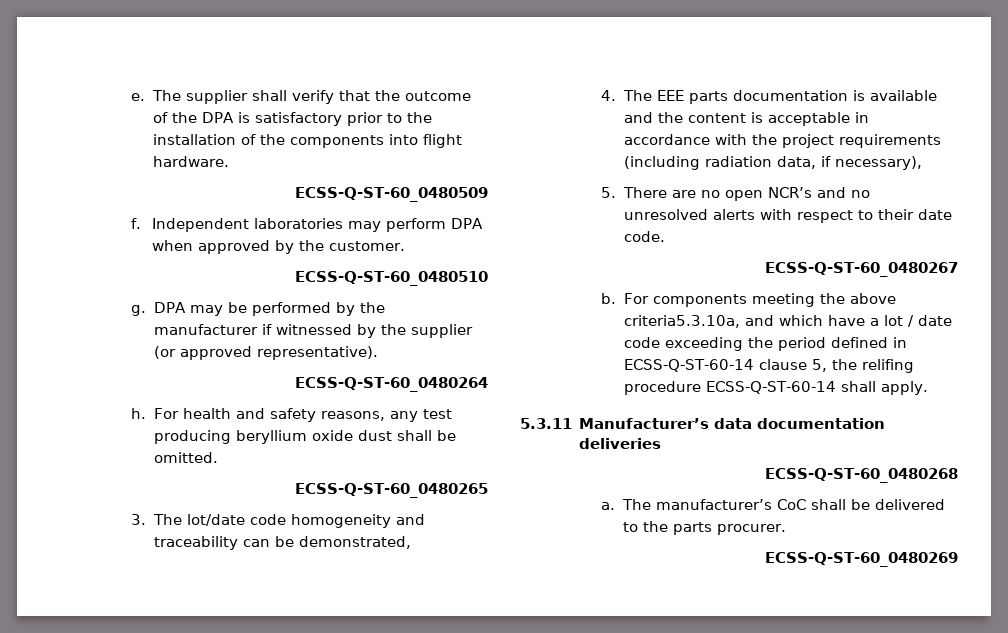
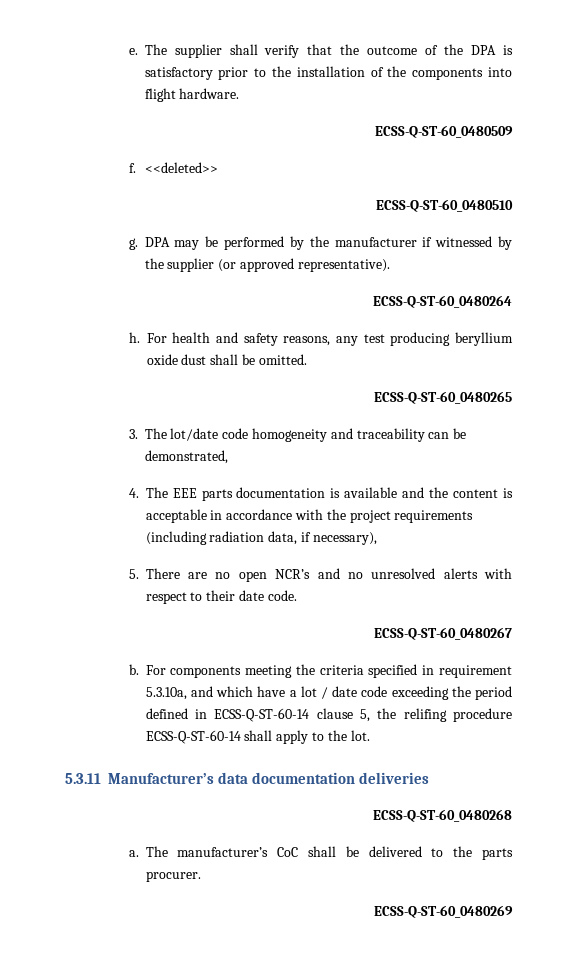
[151,218,483,232] [151,240,405,254] Independent laboratories may perform DPA when approved by the customer. -> [144,162,218,173] <<deleted>>
[849,293,896,304] [623,315,740,328] above criteria5.3.10a, -> [319,664,512,678] [145,687,187,700] criteria specified in requirement 5.3.10a,
[880,381,928,395] apply. -> [276,730,370,744] apply to the lot.

